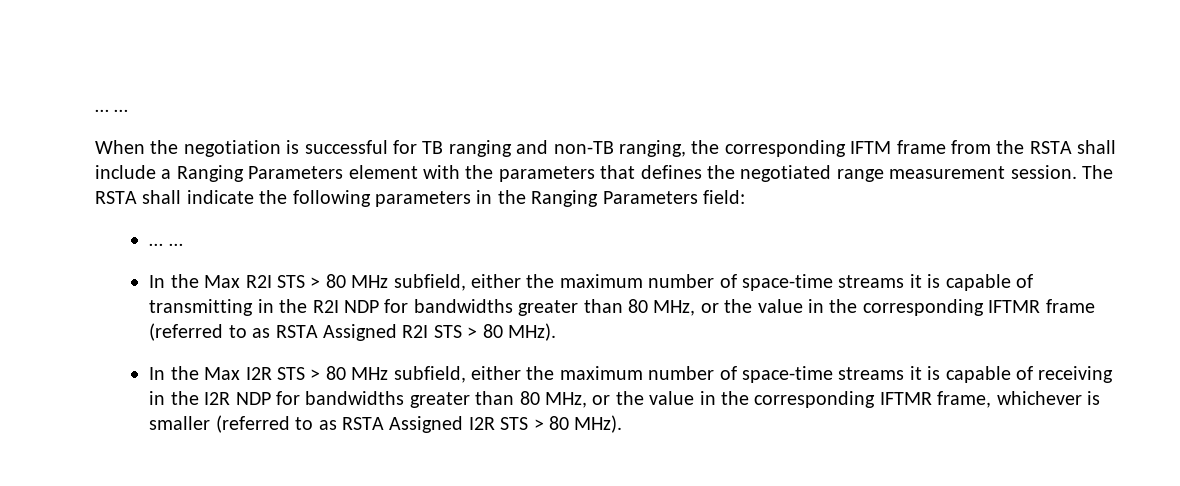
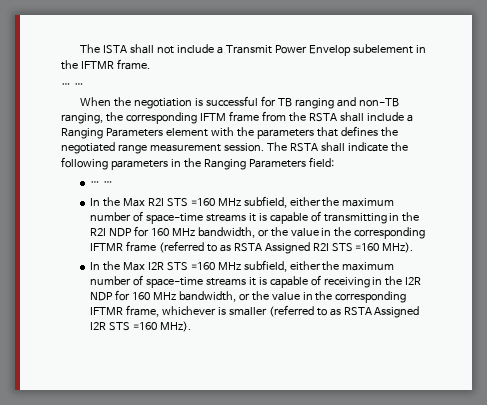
(95, 110) none -> [80,44,426,56] [61,59,150,70] The ISTA shall not include a Transmit Power Envelop subelement in the IFTMR frame. //
[310,274,346,288] > 80 -> [190,198,215,206] =160
[413,299,696,316] bandwidths greater than 80 MHz, -> [150,227,255,238] 160 MHz bandwidth,
[467,324,503,338] > 80 -> [355,243,380,251] =160
[310,366,346,380] > 80 -> [190,262,215,270] =160
[305,391,587,408] bandwidths greater than 80 MHz, -> [131,291,236,302] 160 MHz bandwidth,
[533,416,569,430] > 80 -> [132,322,157,330] =160

